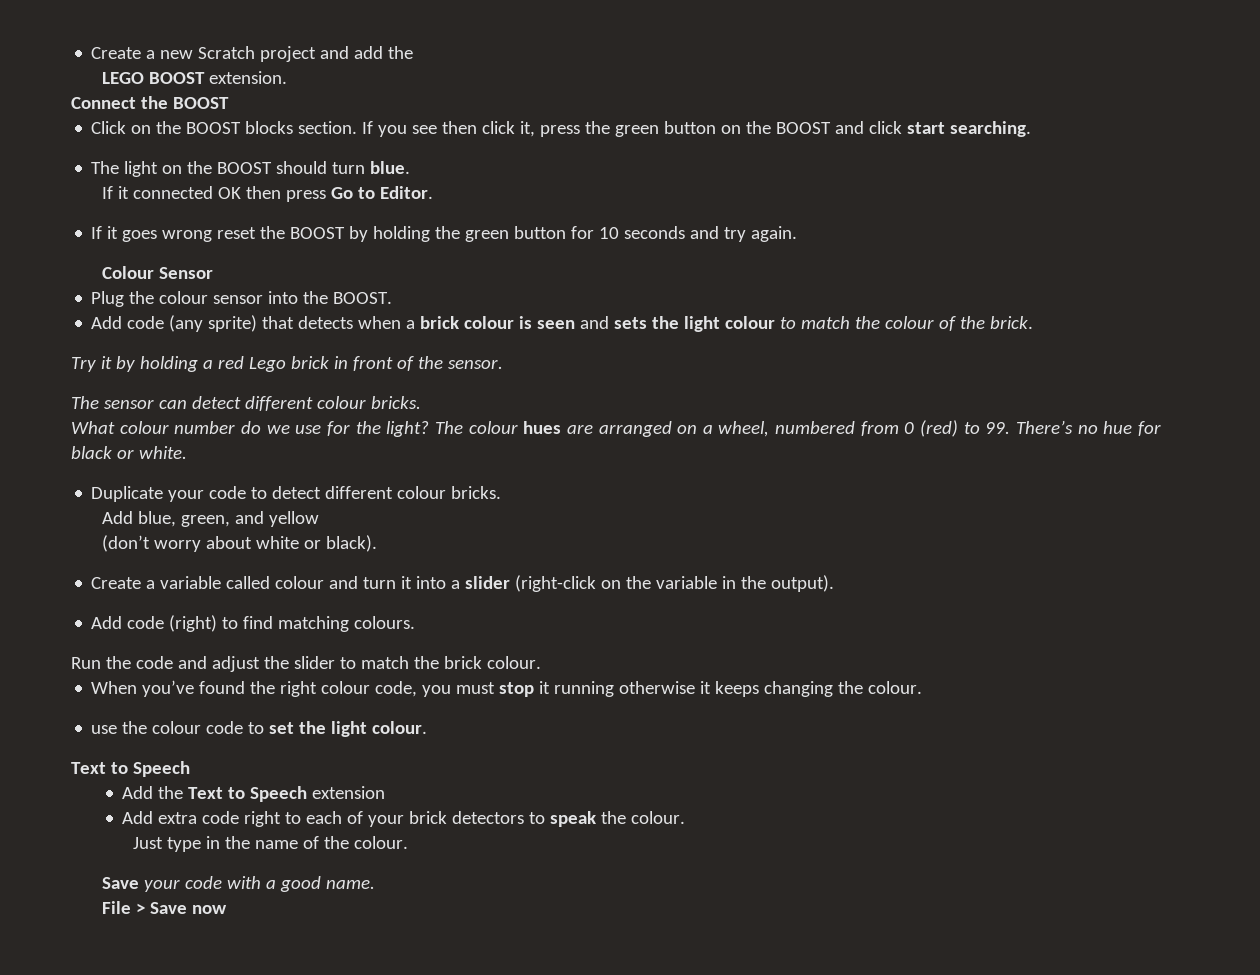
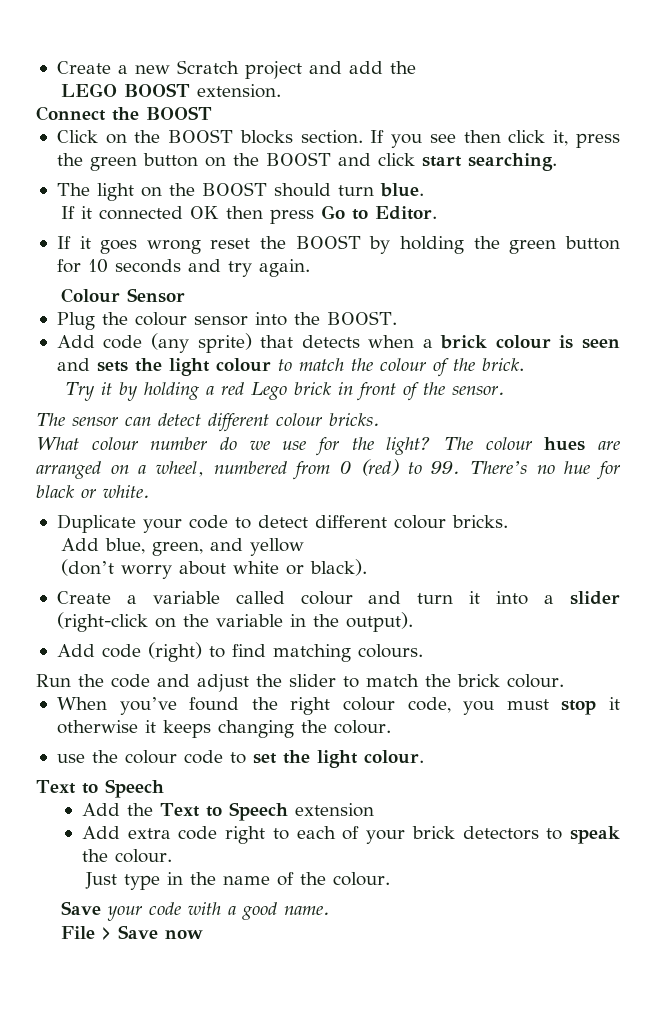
[554,681,615,697] running -> (621, 703) none

